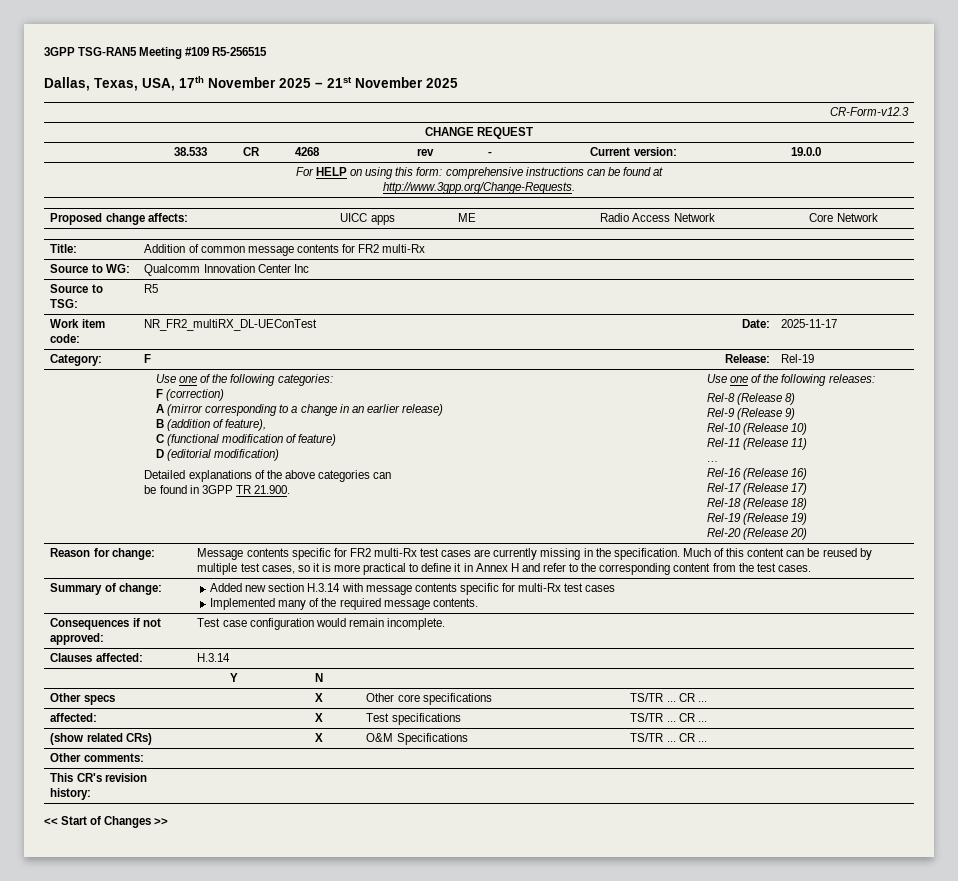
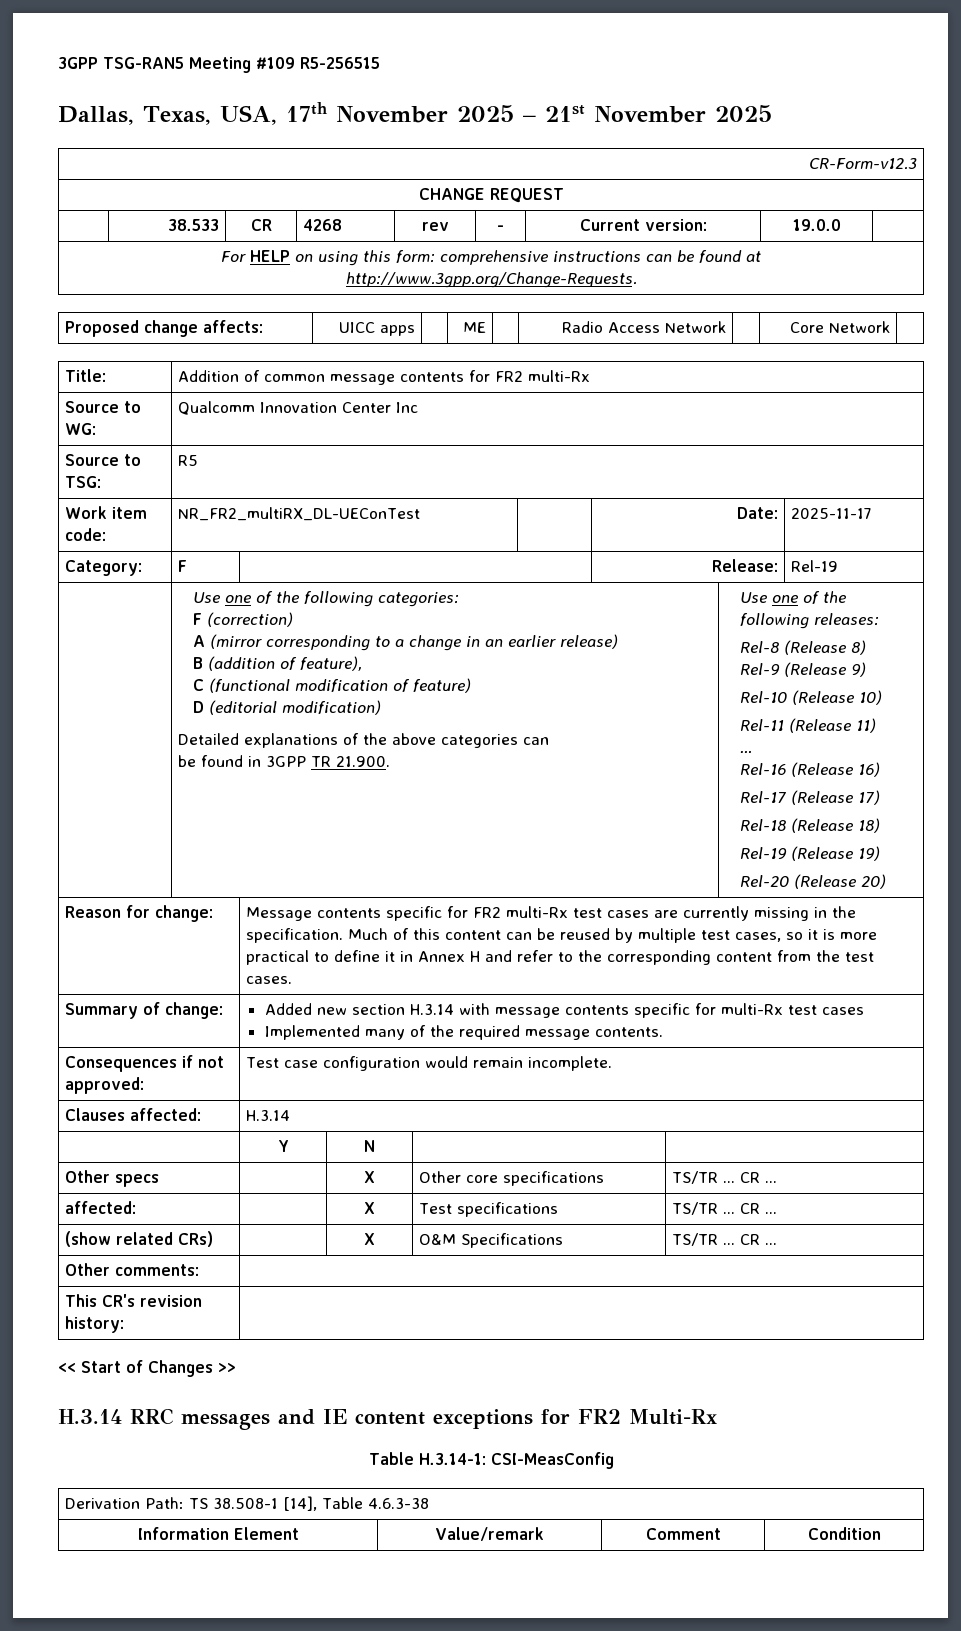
(169, 821) none -> [58,1408,717,1430] [368,1452,614,1469] [64,1496,429,1511] [137,1527,299,1540] [435,1527,544,1541] [645,1528,721,1540] [807,1527,881,1540] // H.3.14 RRC messages and IE content exceptions for FR2 Multi-Rx // Table H.3.14-1: CSI-MeasConfig // Derivation Path: TS 38.508-1 [14], Table 4.6.3-38 // Information Element | Value/remark | Comment | Condition

